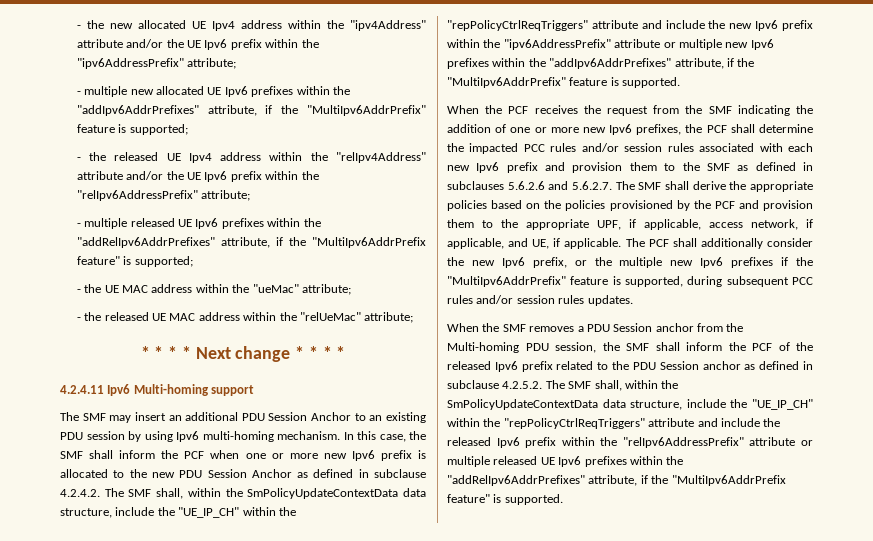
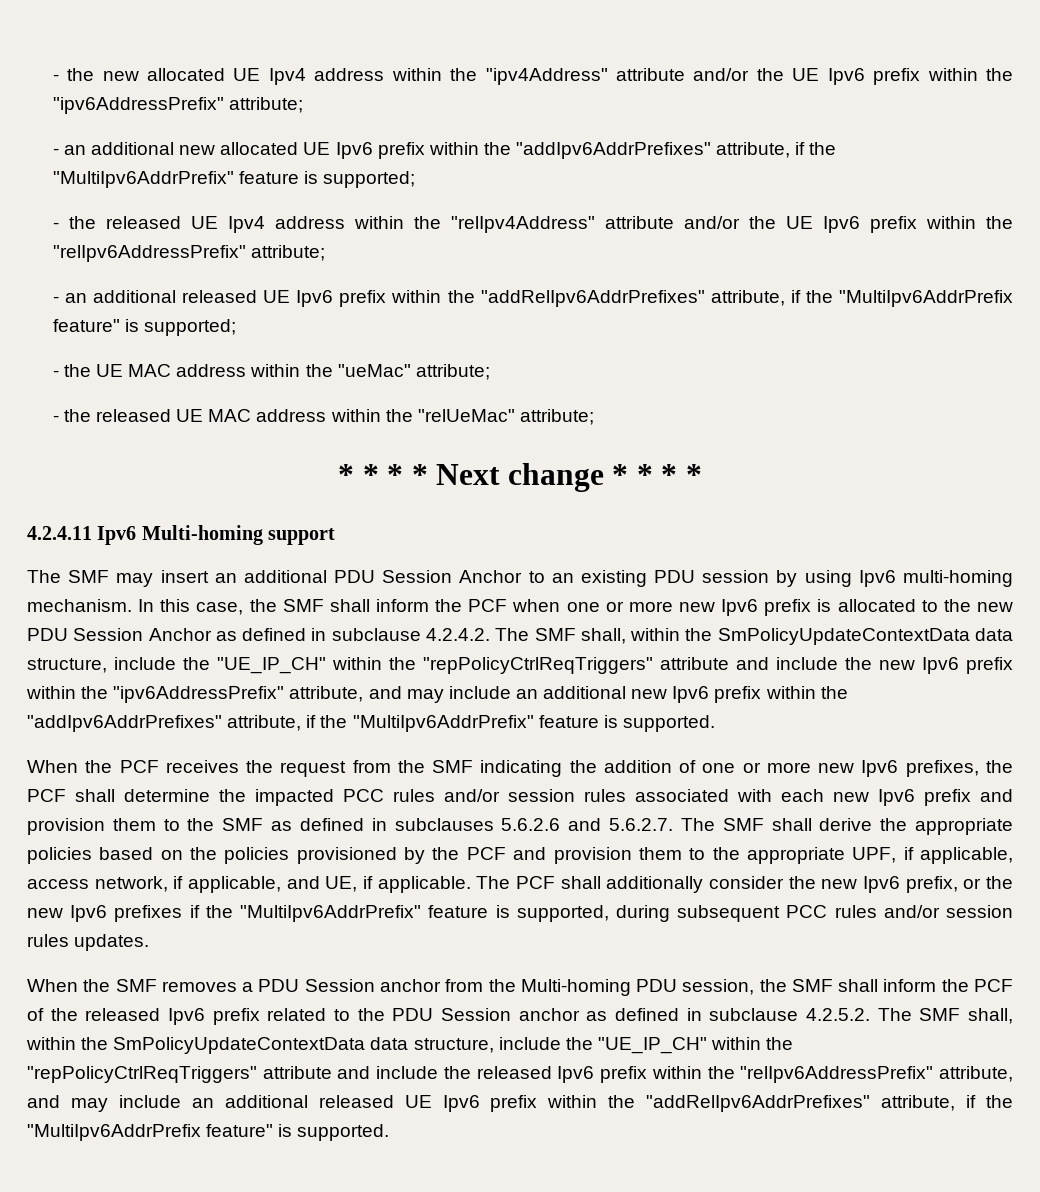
[84,86,128,97] multiple -> [63,142,175,155] an additional
[251,86,294,97] prefixes -> [377,142,425,159] prefix
[84,218,264,229] multiple released UE Ipv6 prefixes -> [64,290,387,307] an additional released UE Ipv6 prefix
[614,39,774,50] [447,58,489,69] attribute or multiple new Ipv6 prefixes -> [289,686,762,703] attribute, and may include an additional new Ipv6 prefix
[619,257,663,268] multiple -> (1013, 882) none
[749,437,813,446] [447,456,627,467] attribute or multiple released UE Ipv6 prefixes -> [939,1066,1014,1082] [27,1095,538,1112] attribute, and may include an additional released UE Ipv6 prefix

